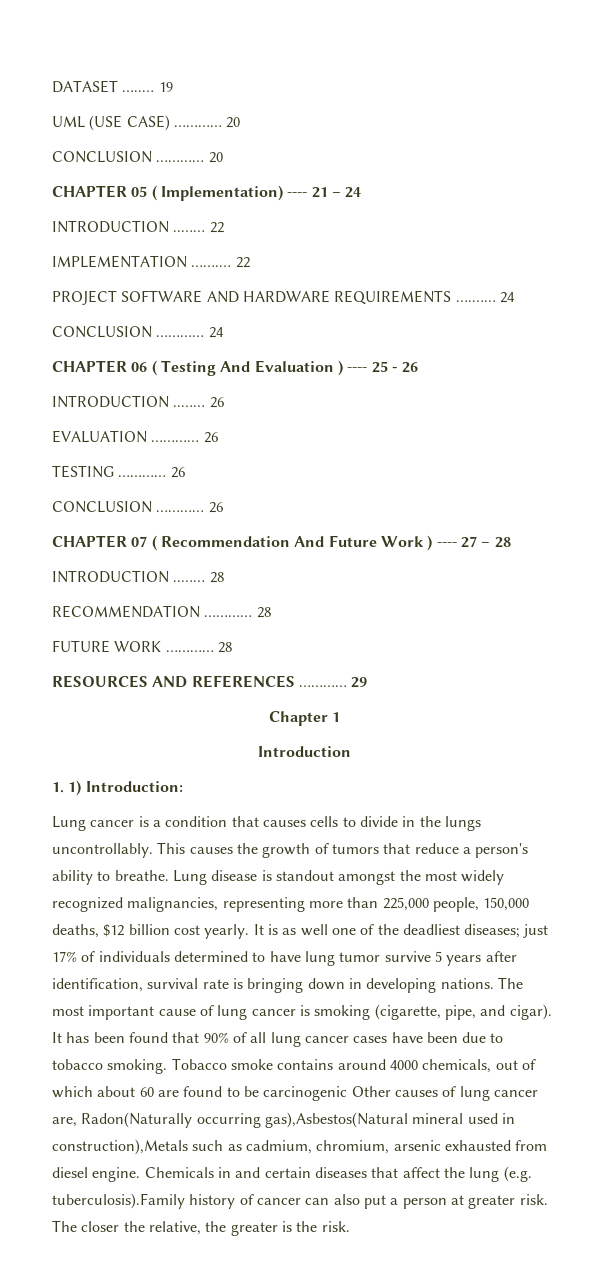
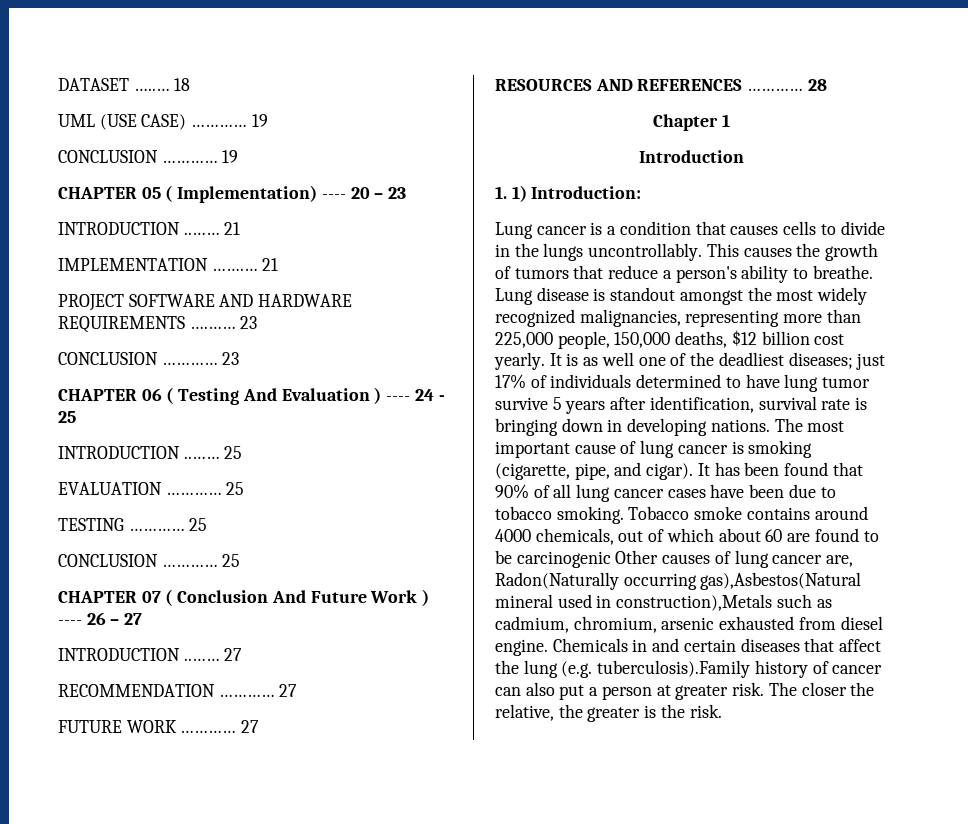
[158,82,173,92] 19 -> [174,78,191,91] 18
[226,117,241,128] [52,151,223,163] 20 // CONCLUSION ………… 20 -> [251,114,268,127] [58,150,239,163] 19 // CONCLUSION ………… 19
[311,187,362,198] [52,220,224,233] 21 – 24 // INTRODUCTION ..…… 22 -> [350,187,407,199] [58,222,241,235] 20 – 23 // INTRODUCTION ..…… 21
[235,257,250,268] 22 -> [262,258,279,271] 21
[499,292,515,303] [52,326,224,338] 24 // CONCLUSION ………… 24 -> [240,316,258,329] [58,352,240,365] 23 // CONCLUSION ………… 23
[371,361,419,373] [52,395,224,408] 25 - 26 // INTRODUCTION ..…… 26 -> [414,389,445,401] [58,411,76,423] [58,446,243,459] 24 - 25 // INTRODUCTION ..…… 25
[203,432,218,443] 26 -> [226,482,245,495] 25
[170,467,185,478] [52,501,223,513] 26 // CONCLUSION ………… 26 -> [189,518,208,531] [58,554,241,567] 25 // CONCLUSION ………… 25
[160,536,290,547] Recommendation -> [177,590,269,603] Conclusion
[460,536,511,548] [52,570,224,583] 27 – 28 // INTRODUCTION ..…… 28 -> [86,612,143,625] [58,648,243,661] 26 – 27 // INTRODUCTION ..…… 27
[256,607,271,618] 28 -> [279,684,298,697] 27
[217,642,232,653] 28 -> [241,720,260,733] 27
[351,677,368,688] 29 -> [807,79,827,91] 28

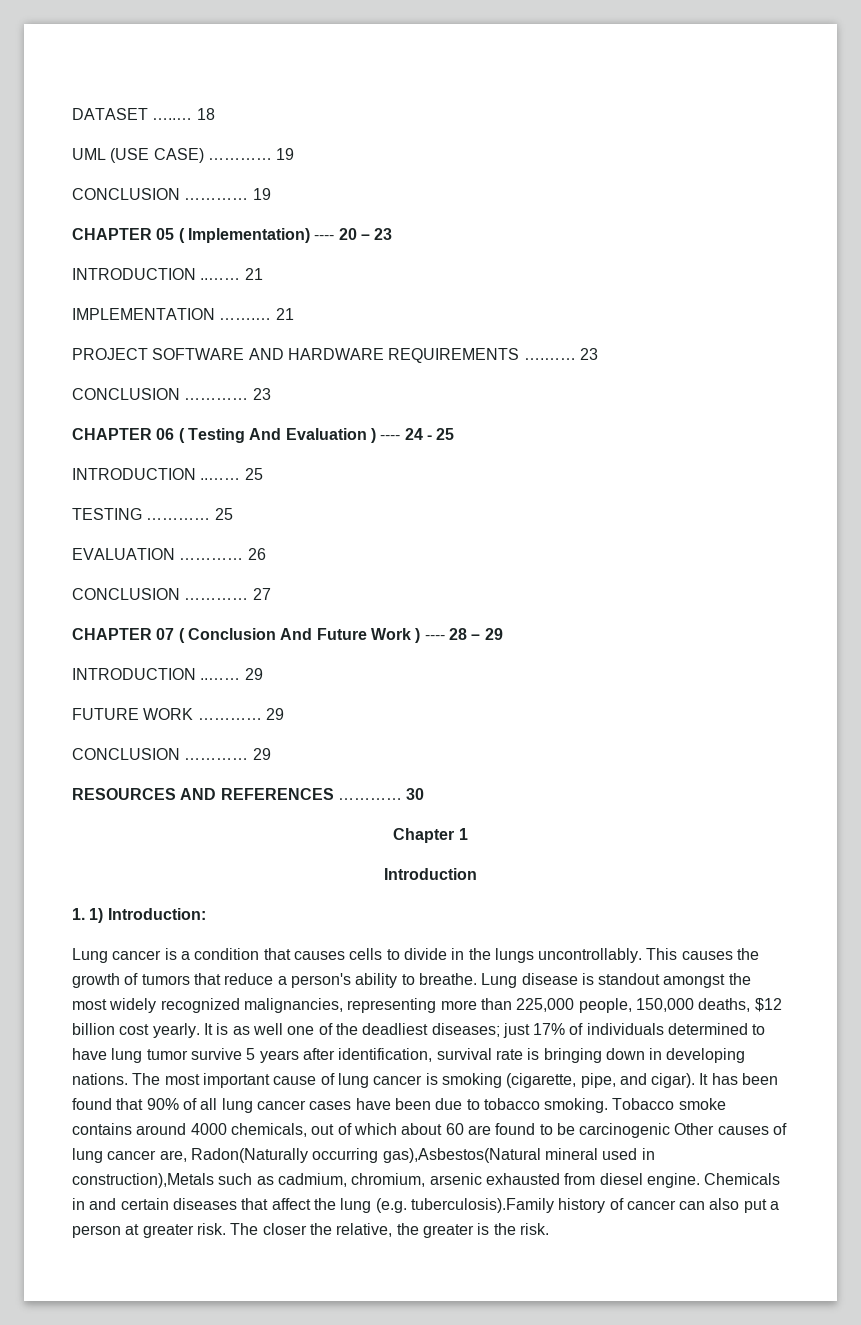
[58,482,245,495] // EVALUATION ………… 25 -> (263, 474) none
[58,554,241,567] // CONCLUSION ………… 25 -> [72,548,266,560] [72,588,271,600] // EVALUATION ………… 26 // CONCLUSION ………… 27
[86,612,143,625] [58,648,243,661] [58,684,298,697] 26 – 27 // INTRODUCTION ..…… 27 // RECOMMENDATION ………… 27 -> [448,628,503,640] [72,668,263,680] 28 – 29 // INTRODUCTION ..…… 29
[241,720,260,733] 27 -> [265,708,284,720] [72,748,271,760] 29 // CONCLUSION ………… 29
[807,79,827,91] 28 -> [406,788,425,800] 30

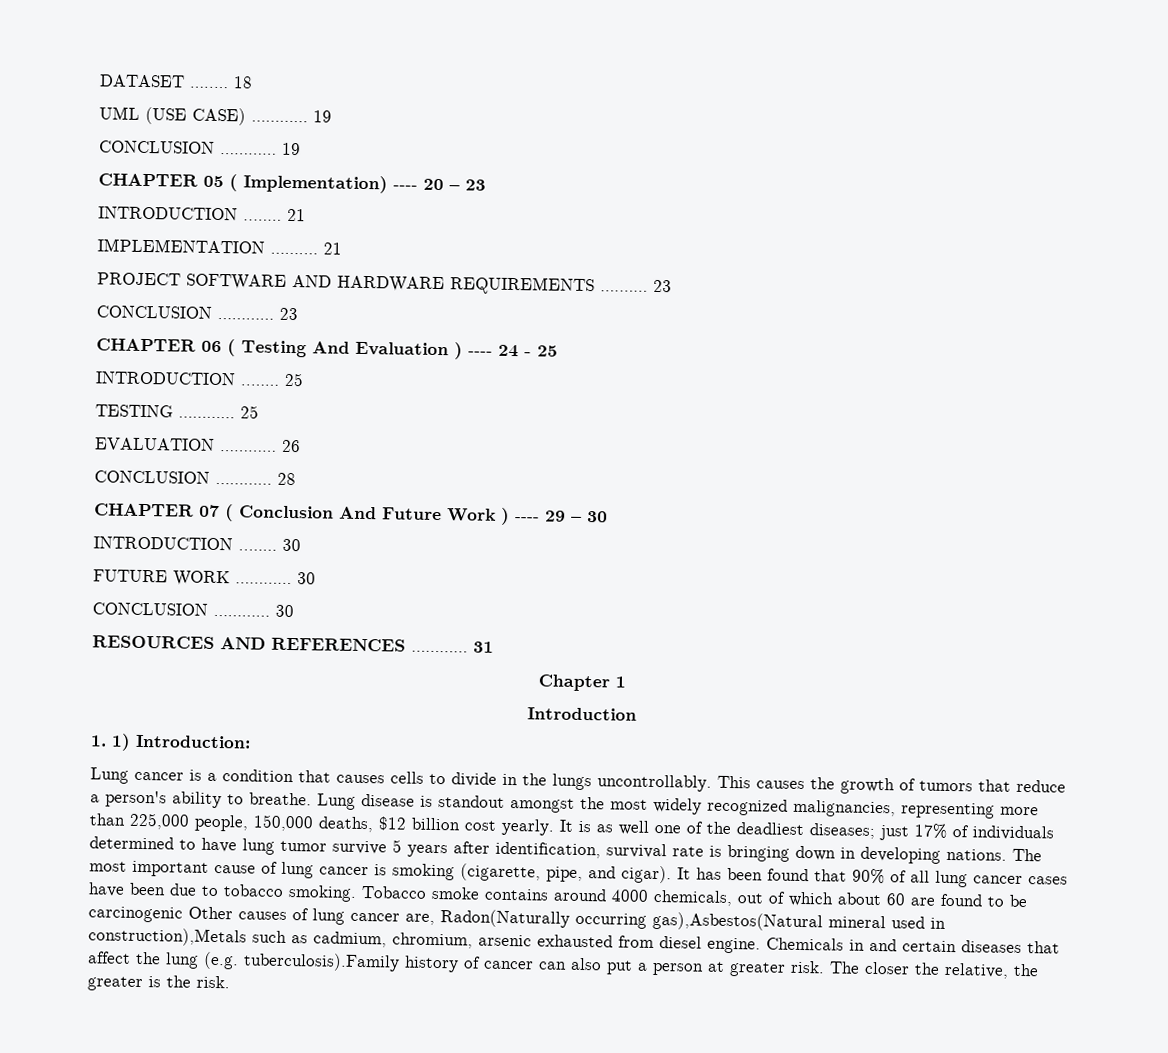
[252,588,271,600] 27 -> [277,472,296,486] 28
[448,628,503,640] [72,668,263,680] 28 – 29 // INTRODUCTION ..…… 29 -> [545,510,608,523] [93,536,301,552] 29 – 30 // INTRODUCTION ..…… 30
[265,708,284,720] [72,748,271,760] 29 // CONCLUSION ………… 29 -> [297,572,316,585] [92,602,294,618] 30 // CONCLUSION ………… 30
[406,788,425,800] 30 -> [473,641,494,653] 31

